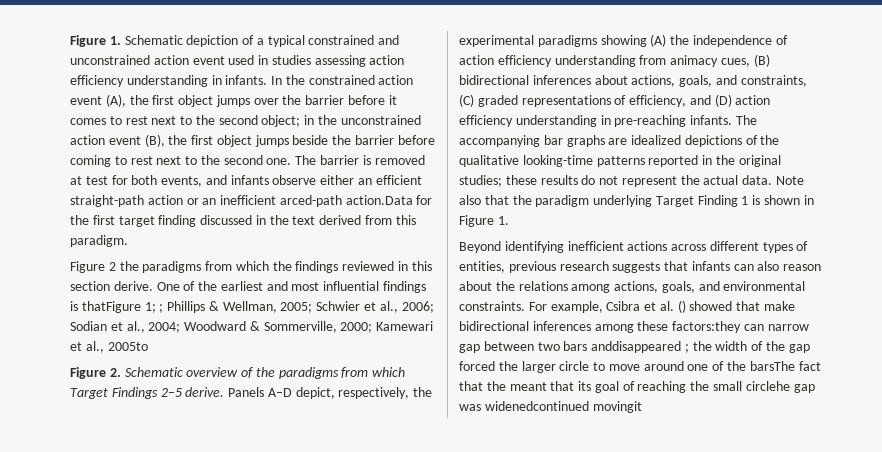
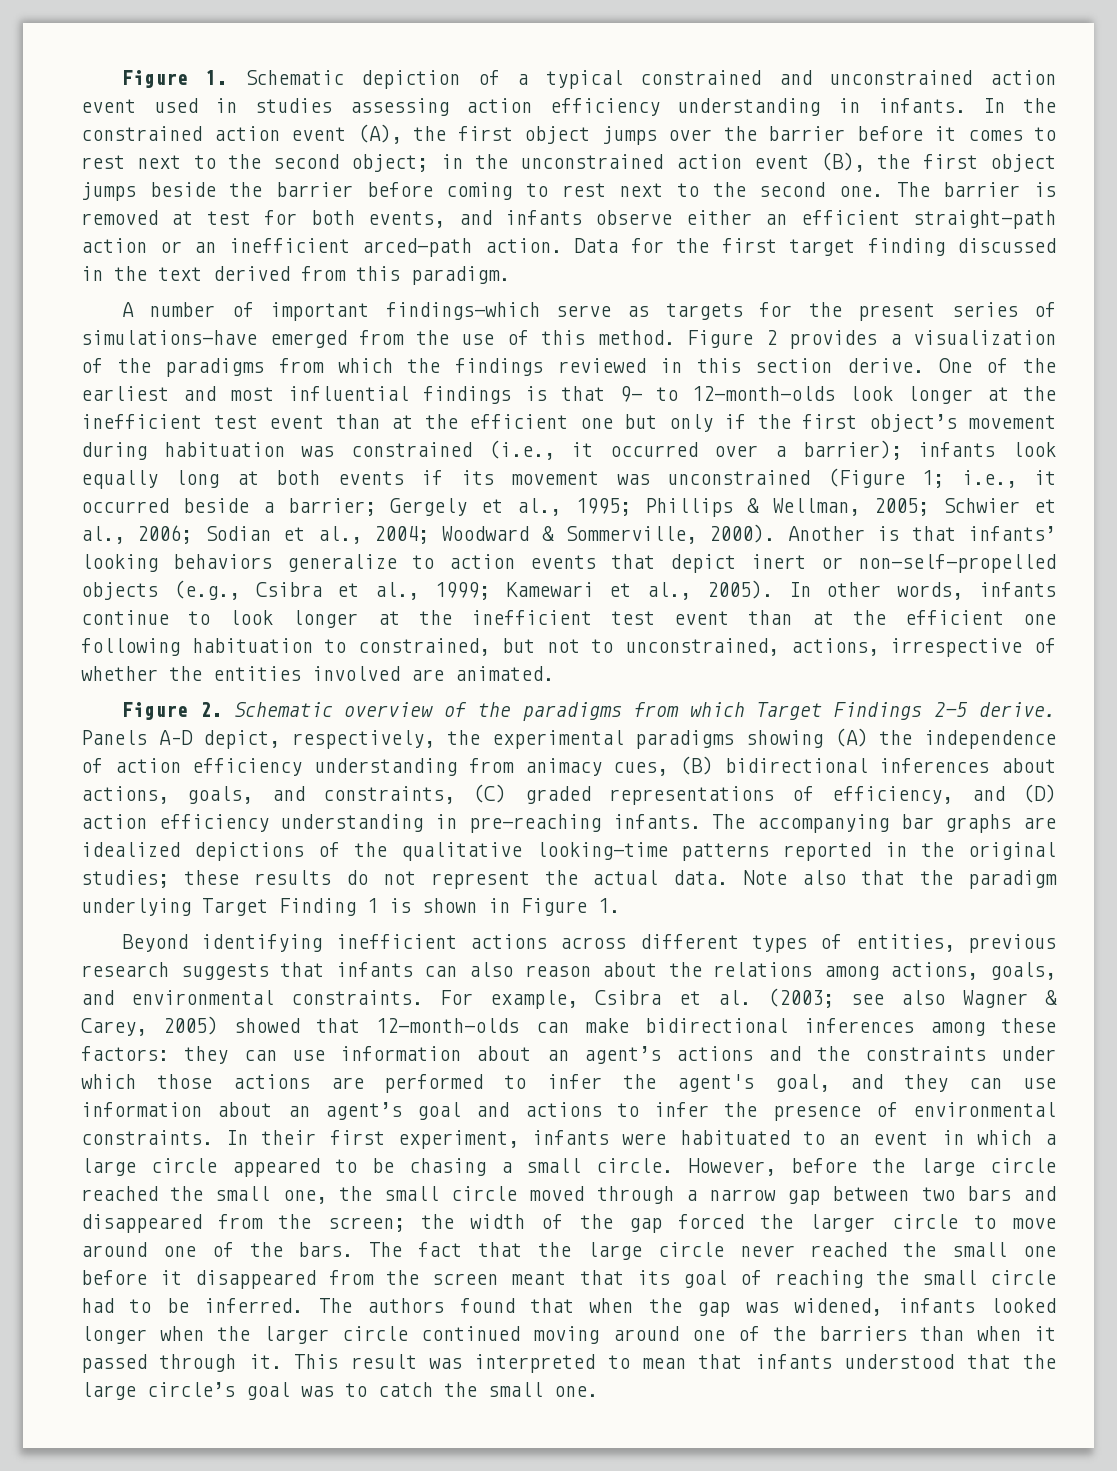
[345,195,413,205] action.Data -> [484,238,618,253] action. Data
[70,261,116,273] Figure 2 -> [121,302,1057,321] [81,330,1056,349] [81,358,103,373] A number of important findings—which serve as targets for the present series of simulations—have emerged from the use of this method. Figure 2 provides a visualization of
[81,301,164,313] thatFigure 1; ; -> [561,386,1057,404] [81,414,1056,432] [81,440,1056,460] [81,468,1056,489] [81,498,631,516] that 9- to 12-month-olds look longer at the inefficient test event than at the efficient one but only if the first object’s movement during habituation was constrained (i.e., it occurred over a barrier); infants look equally long at both events if its movement was unconstrained (Figure 1; i.e., it occurred beside a barrier; Gergely et al., 1995;
[340,321,434,333] [70,341,148,353] 2000; Kamewari et al., 2005to -> [709,524,1056,543] [81,554,1056,573] [81,580,1056,600] [81,610,1056,628] [81,638,1056,657] [81,666,554,681] 2000). Another is that infants’ looking behaviors generalize to action events that depict inert or non-self-propelled objects (e.g., Csibra et al., 1999; Kamewari et al., 2005). In other words, infants continue to look longer at the inefficient test event than at the efficient one following habituation to constrained, but not to unconstrained, actions, irrespective of whether the entities involved are animated.
[677,300,761,313] () showed that -> [767,988,1058,1008] [81,1016,569,1036] (2003; see also Wagner & Carey, 2005) showed that 12-month-olds can
[672,321,764,333] factors:they can -> [81,1046,1056,1064] [81,1074,1056,1093] [81,1102,1056,1121] [81,1130,1057,1149] [81,1158,1056,1177] [81,1186,697,1204] factors: they can use information about an agent’s actions and the constraints under which those actions are performed to infer the agent's goal, and they can use information about an agent’s goal and actions to infer the presence of environmental constraints. In their first experiment, infants were habituated to an event in which a large circle appeared to be chasing a small circle. However, before the large circle reached the small one, the small circle moved through a
[591,341,689,353] anddisappeared ; -> [1023,1186,1057,1201] [81,1214,405,1233] and disappeared from the screen;
[749,361,795,371] barsThe -> [298,1242,403,1257] bars. The
(506, 386) none -> [586,1242,1056,1260] [81,1270,499,1289] large circle never reached the small one before it disappeared from the screen
[745,381,815,393] [459,401,642,413] circlehe gap was widenedcontinued movingit -> [989,1270,1056,1285] [81,1298,1056,1317] [81,1326,1056,1344] [81,1354,1056,1373] [81,1382,598,1400] circle had to be inferred. The authors found that when the gap was widened, infants looked longer when the larger circle continued moving around one of the barriers than when it passed through it. This result was interpreted to mean that infants understood that the large circle’s goal was to catch the small one.

